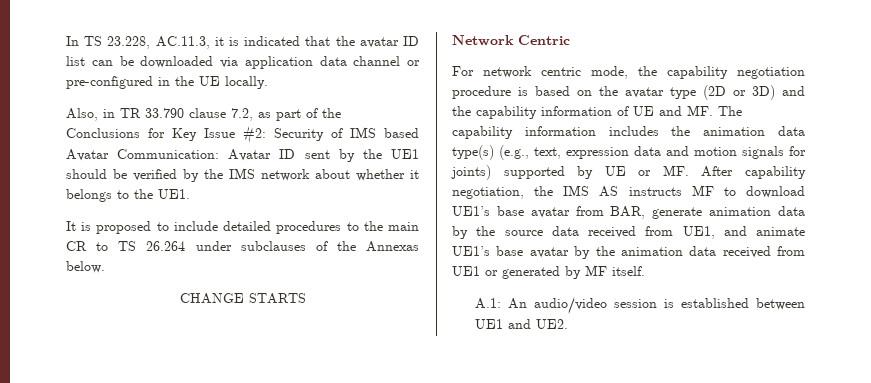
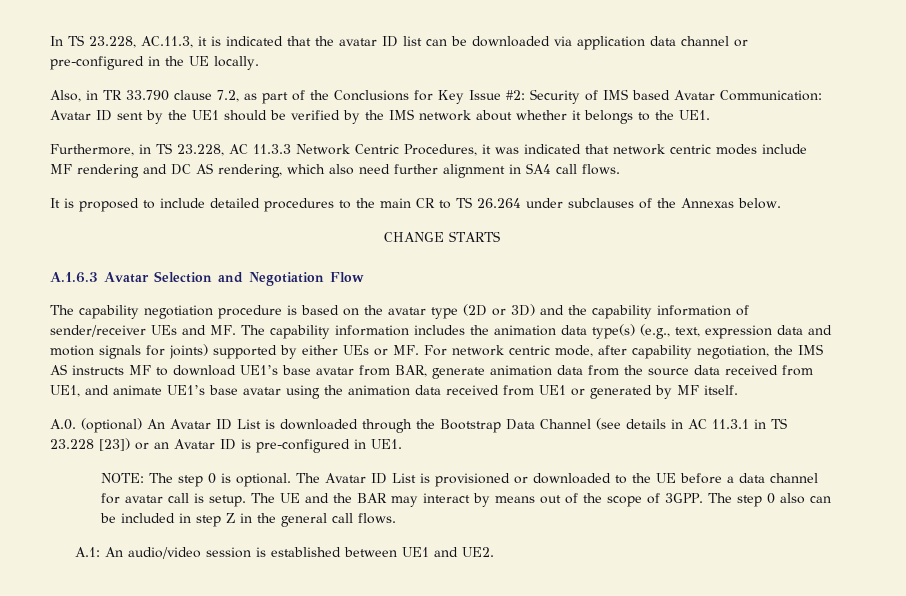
(190, 194) none -> [50,143,807,156] [50,163,620,178] // Furthermore, in TS 23.228, AC 11.3.3 Network Centric Procedures, it was indicated that network centric modes include MF rendering and DC AS rendering, which also need further alignment in SA4 call flows.
[452,35,570,46] [452,66,657,79] Network Centric // For network centric mode, the -> [50,271,364,286] [50,305,74,315] A.1.6.3 Avatar Selection and Negotiation Flow // The
[633,106,654,116] UE -> [50,325,177,337] sender/receiver UEs
[604,165,734,177] UE or MF. After -> [302,345,627,357] either UEs or MF. For network centric mode, after
[452,226,468,239] by -> [588,365,619,376] from
[574,246,591,259] by -> [286,385,320,399] using
(645, 271) none -> [50,418,787,433] [50,438,402,453] [100,473,818,487] [100,493,831,507] [99,513,396,527] // A.0. (optional) An Avatar ID List is downloaded through the Bootstrap Data Channel (see details in AC 11.3.1 in TS 23.228 [23]) or an Avatar ID is pre-configured in UE1. // NOTE: The step 0 is optional. The Avatar ID List is provisioned or downloaded to the UE before a data channel for avatar call is setup. The UE and the BAR may interact by means out of the scope of 3GPP. The step 0 also can be included in step Z in the general call flows.

